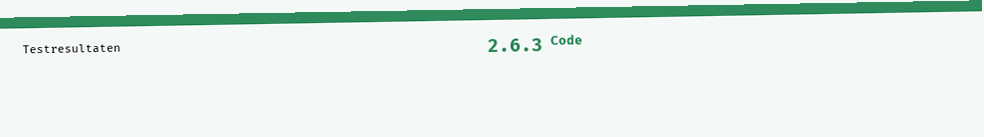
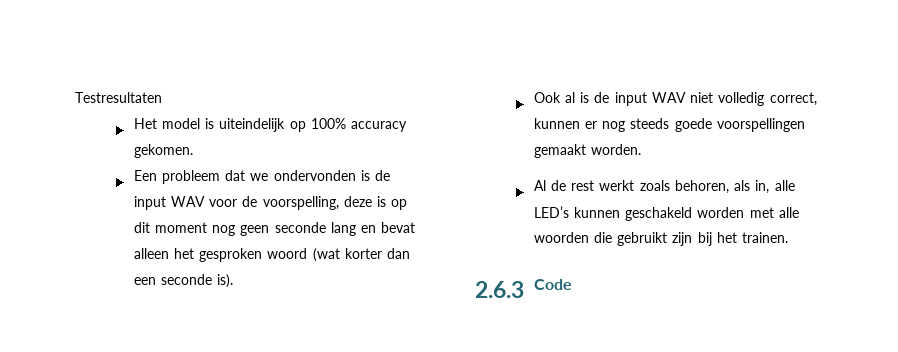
(121, 49) none -> [133,118,408,132] [133,144,193,158] [133,170,391,184] [133,196,408,210] [133,222,416,236] [133,248,411,262] [133,274,234,288] [533,92,817,106] [533,118,805,132] [533,144,641,158] [533,180,795,194] [533,206,799,221] [533,232,789,246] // Het model is uiteindelijk op 100% accuracy gekomen. // Een probleem dat we ondervonden is de input WAV voor de voorspelling, deze is op dit moment nog geen seconde lang en bevat alleen het gesproken woord (wat korter dan een seconde is). // Ook al is de input WAV niet volledig correct, kunnen er nog steeds goede voorspellingen gemaakt worden. // Al de rest werkt zoals behoren, als in, alle LED’s kunnen geschakeld worden met alle woorden die gebruikt zijn bij het trainen.

